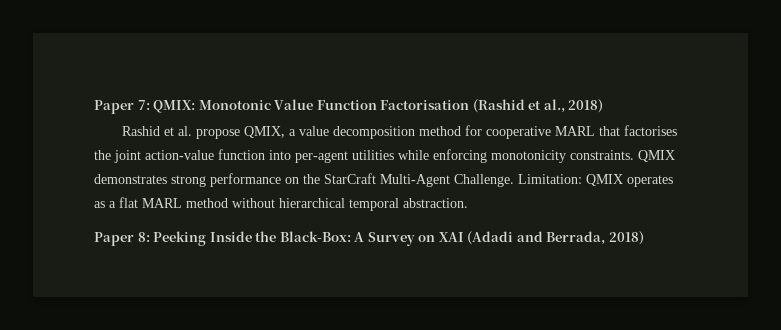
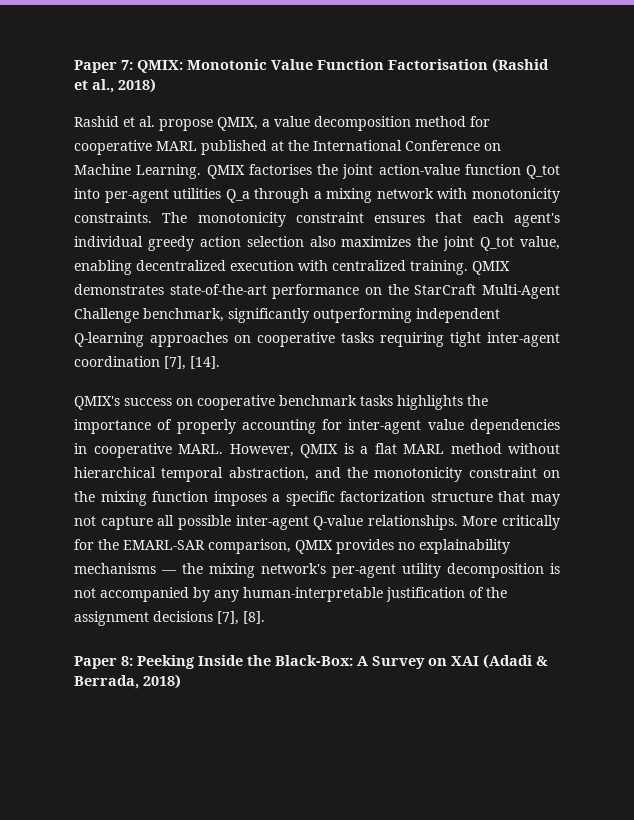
[598,126,620,136] that -> [201,140,501,155] [74,164,245,179] published at the International Conference on Machine Learning. QMIX
(265, 154) none -> [526,165,560,179] Q_tot
[398,149,634,163] while enforcing monotonicity constraints. -> [225,188,560,203] [74,212,560,227] [74,236,561,251] [74,260,468,275] Q_a through a mixing network with monotonicity constraints. The monotonicity constraint ensures that each agent's individual greedy action selection also maximizes the joint Q_tot value, enabling decentralized execution with centralized training.
[171,175,206,187] strong -> [169,284,267,295] state-of-the-art
[454,174,673,187] [94,201,105,208] Challenge. Limitation: QMIX operates as -> [74,308,500,323] [74,332,560,347] [74,356,220,370] [74,395,488,410] [74,419,560,434] [74,443,354,458] Challenge benchmark, significantly outperforming independent Q-learning approaches on cooperative tasks requiring tight inter-agent coordination [7], [14]. // QMIX's success on cooperative benchmark tasks highlights the importance of properly accounting for inter-agent value dependencies in cooperative MARL. However, QMIX is
[403,198,468,208] abstraction. -> [228,467,560,482] [74,491,560,506] [74,515,560,530] [74,539,510,554] [74,563,560,578] [74,587,507,602] [74,611,265,626] abstraction, and the monotonicity constraint on the mixing function imposes a specific factorization structure that may not capture all possible inter-agent Q-value relationships. More critically for the EMARL-SAR comparison, QMIX provides no explainability mechanisms — the mixing network's per-agent utility decomposition is not accompanied by any human-interpretable justification of the assignment decisions [7], [8].
[516,231,543,242] and -> [536,656,548,666] &

